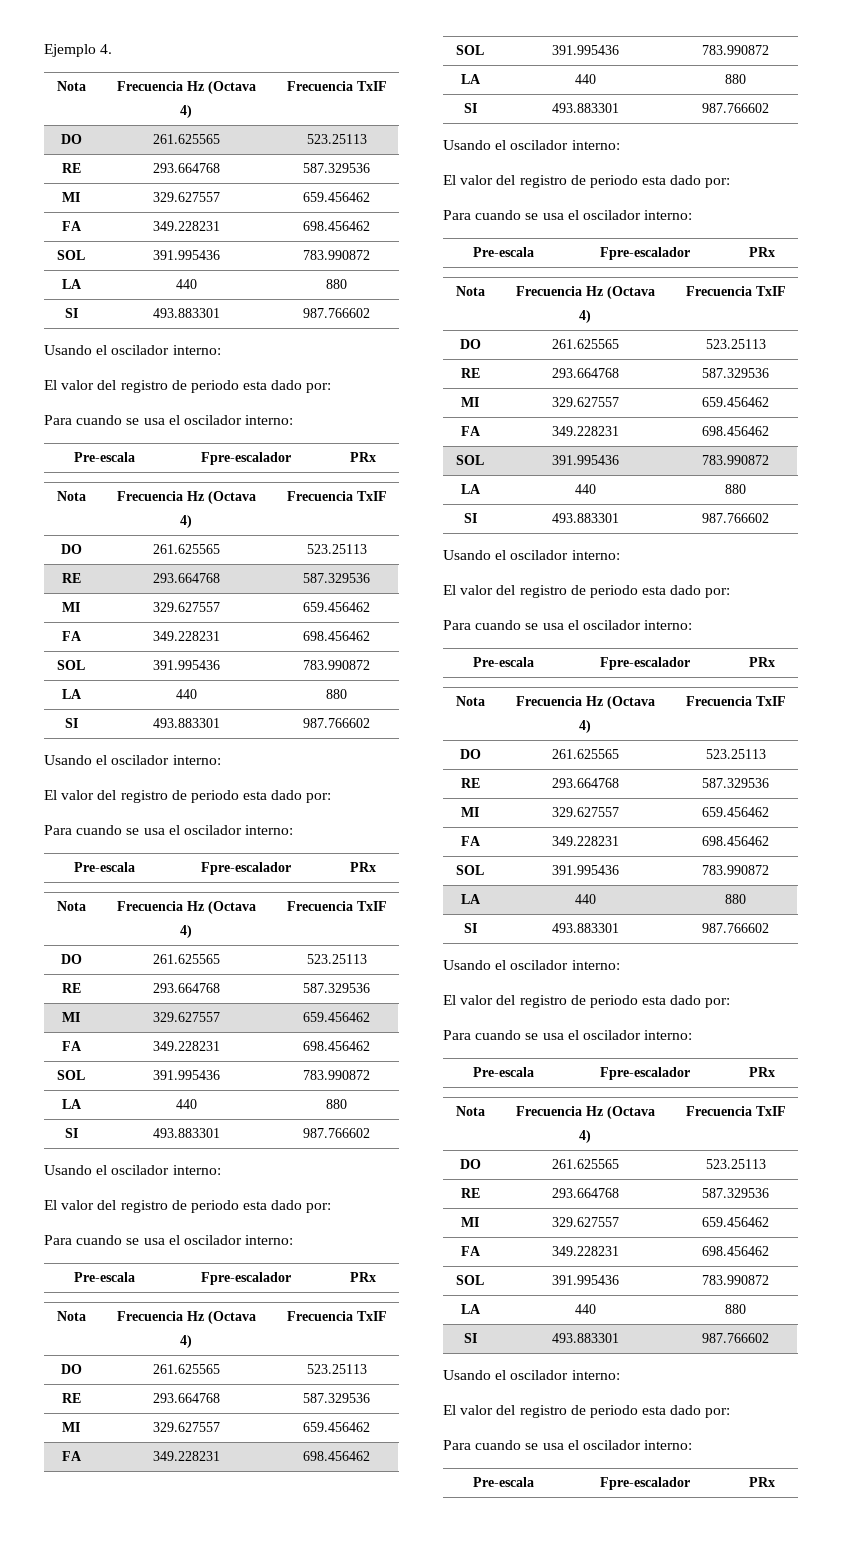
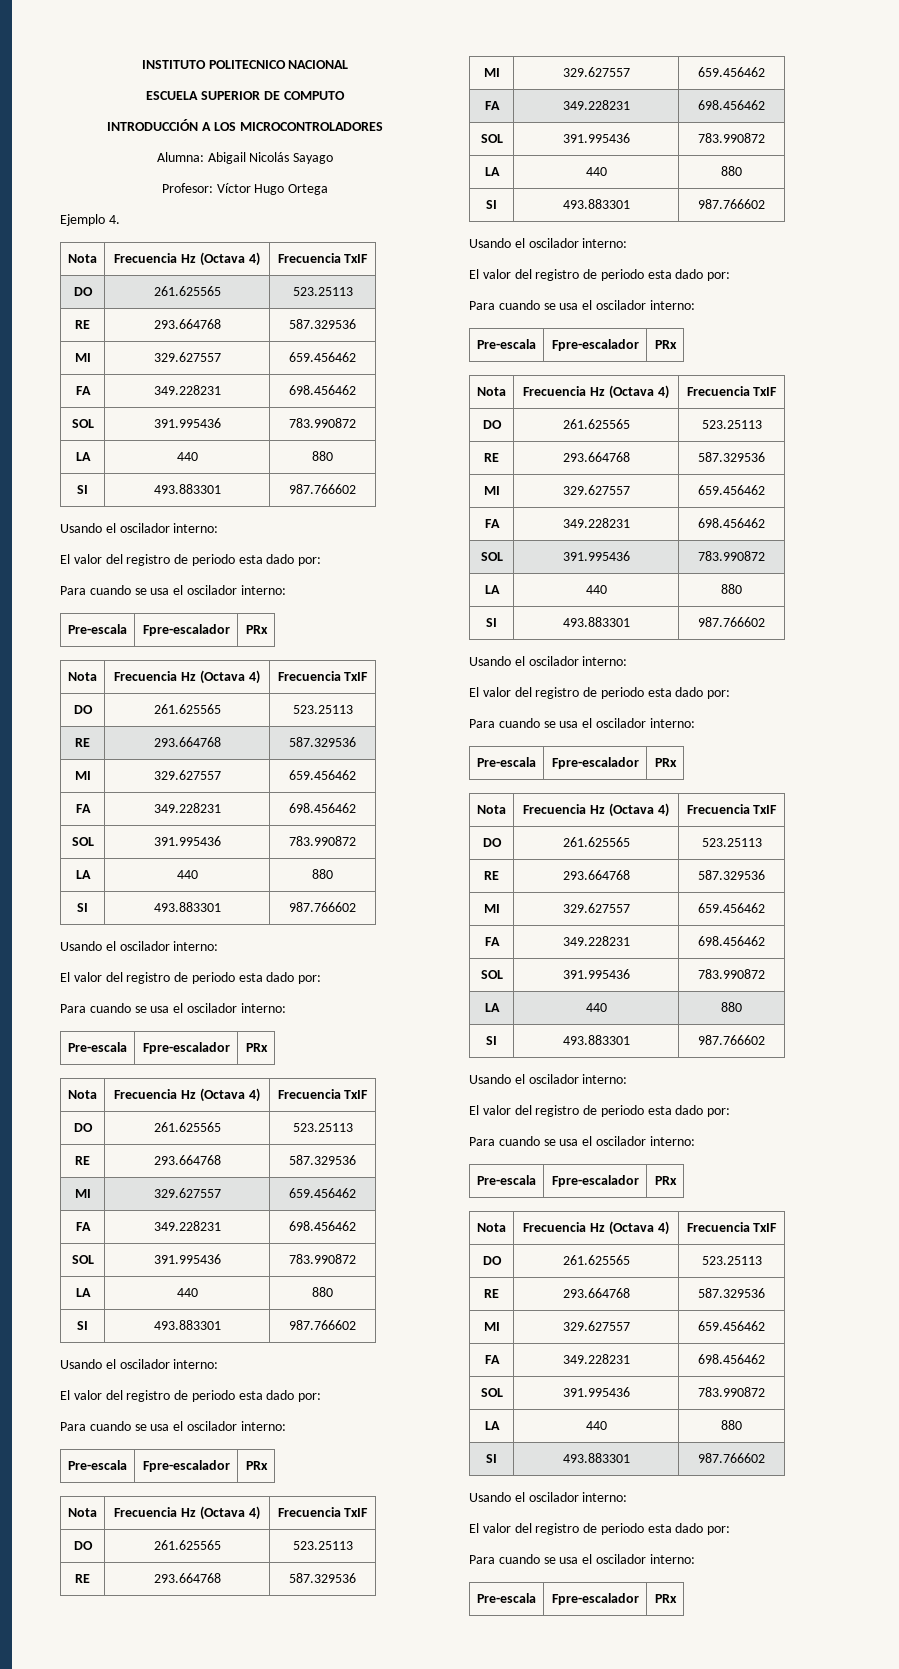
(44, 50) none -> [141,60,349,69] [146,91,345,100] [107,119,383,131] [156,152,334,164] [161,183,329,195] INSTITUTO POLITECNICO NACIONAL // ESCUELA SUPERIOR DE COMPUTO // INTRODUCCIÓN A LOS MICROCONTROLADORES // Alumna: Abigail Nicolás Sayago // Profesor: Víctor Hugo Ortega //

